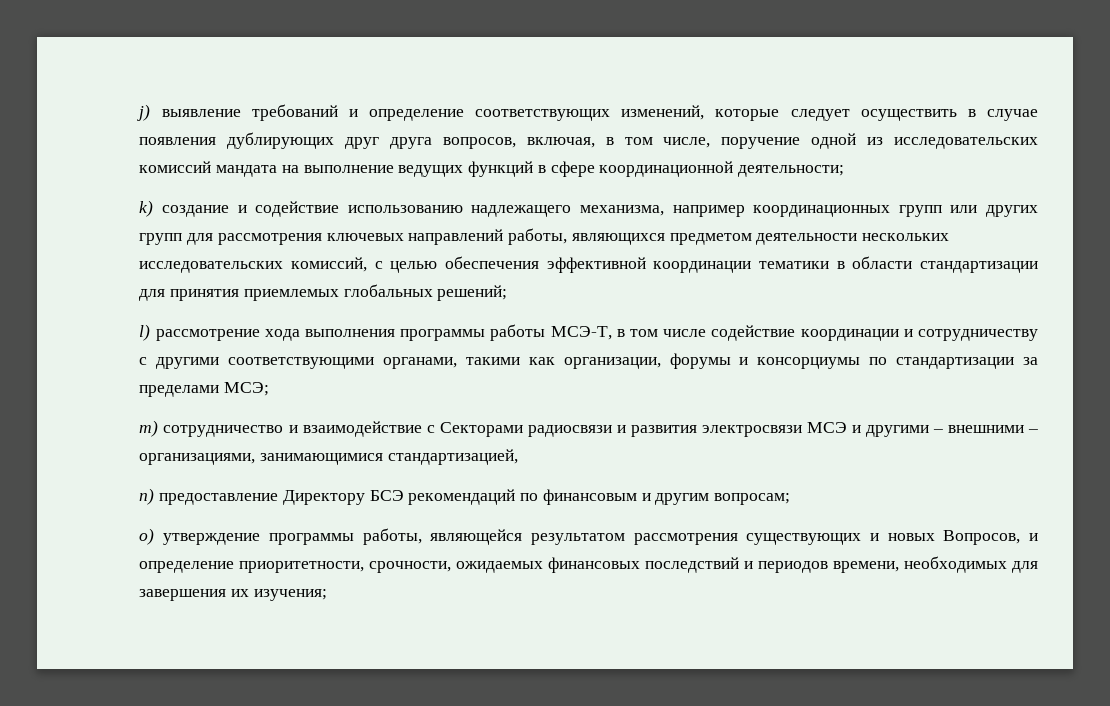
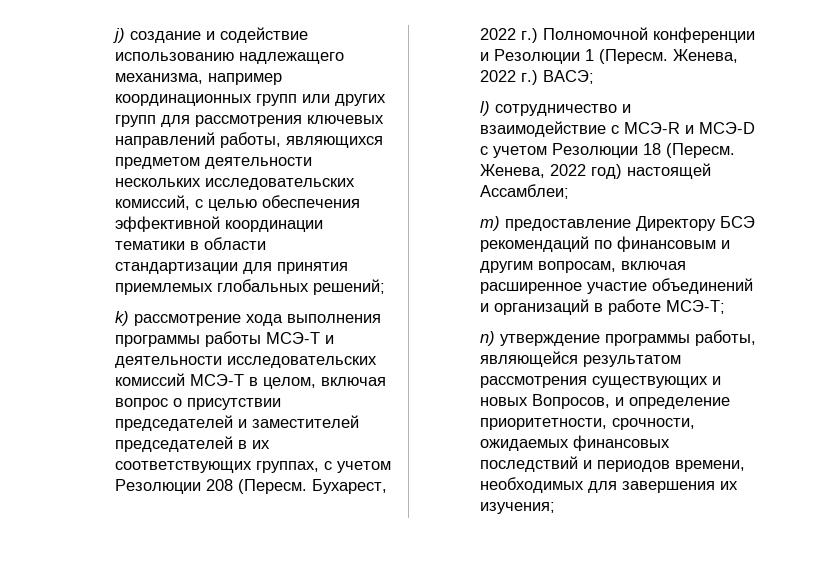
[161,104,1038,121] [139,132,1038,149] [139,161,844,177] [139,200,154,217] выявление требований и определение соответствующих изменений, которые следует осуществить в случае появления дублирующих друг друга вопросов, включая, в том числе, поручение одной из исследовательских комиссий мандата на выполнение ведущих функций в сфере координационной деятельности; // k) -> (125, 35) none
[139,324,151,341] l) -> [114,311,129,326] k)
[550,325,1039,341] [139,353,1038,369] [139,382,270,397] [139,420,1038,437] [139,449,518,465] [139,488,155,505] МСЭ-Т, в том числе содействие координации и сотрудничеству с другими соответствующими органами, такими как организации, форумы и консорциумы по стандартизации за пределами МСЭ; // m) сотрудничество и взаимодействие с Секторами радиосвязи и развития электросвязи МСЭ и другими – внешними – организациями, занимающимися стандартизацией, // n) -> [265,332,334,344] [114,356,377,368] [114,373,386,389] [114,398,281,410] [114,415,359,431] [114,436,270,452] [114,461,391,473] [114,479,387,494] [479,27,755,43] [479,49,738,64] [479,70,594,85] [479,101,631,116] [479,121,755,137] [479,143,735,158] [479,163,711,179] [479,184,569,199] [479,216,500,231] МСЭ-Т и деятельности исследовательских комиссий МСЭ-Т в целом, включая вопрос о присутствии председателей и заместителей председателей в их соответствующих группах, с учетом Резолюции 208 (Пересм. Бухарест, 2022 г.) Полномочной конференции и Резолюции 1 (Пересм. Женева, 2022 г.) ВАСЭ; // l) сотрудничество и взаимодействие с МСЭ-R и МСЭ-D с учетом Резолюции 18 (Пересм. Женева, 2022 год) настоящей Ассамблеи; // m)
[713,493,790,505] [139,528,155,545] вопросам; // o) -> [537,261,686,273] [479,278,753,294] [479,299,725,315] [479,331,495,346] вопросам, включая расширенное участие объединений и организаций в работе МСЭ-T; // n)

